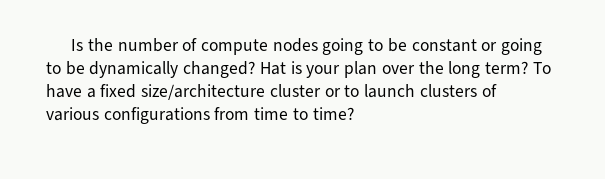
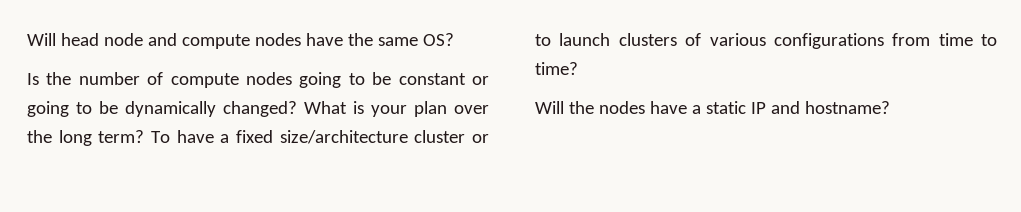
(71, 45) none -> [27,33,454,49] Will head node and compute nodes have the same OS? //
[259,62,286,75] Hat -> [304,101,347,114] What
(354, 113) none -> [535,101,890,114] // Will the nodes have a static IP and hostname?

